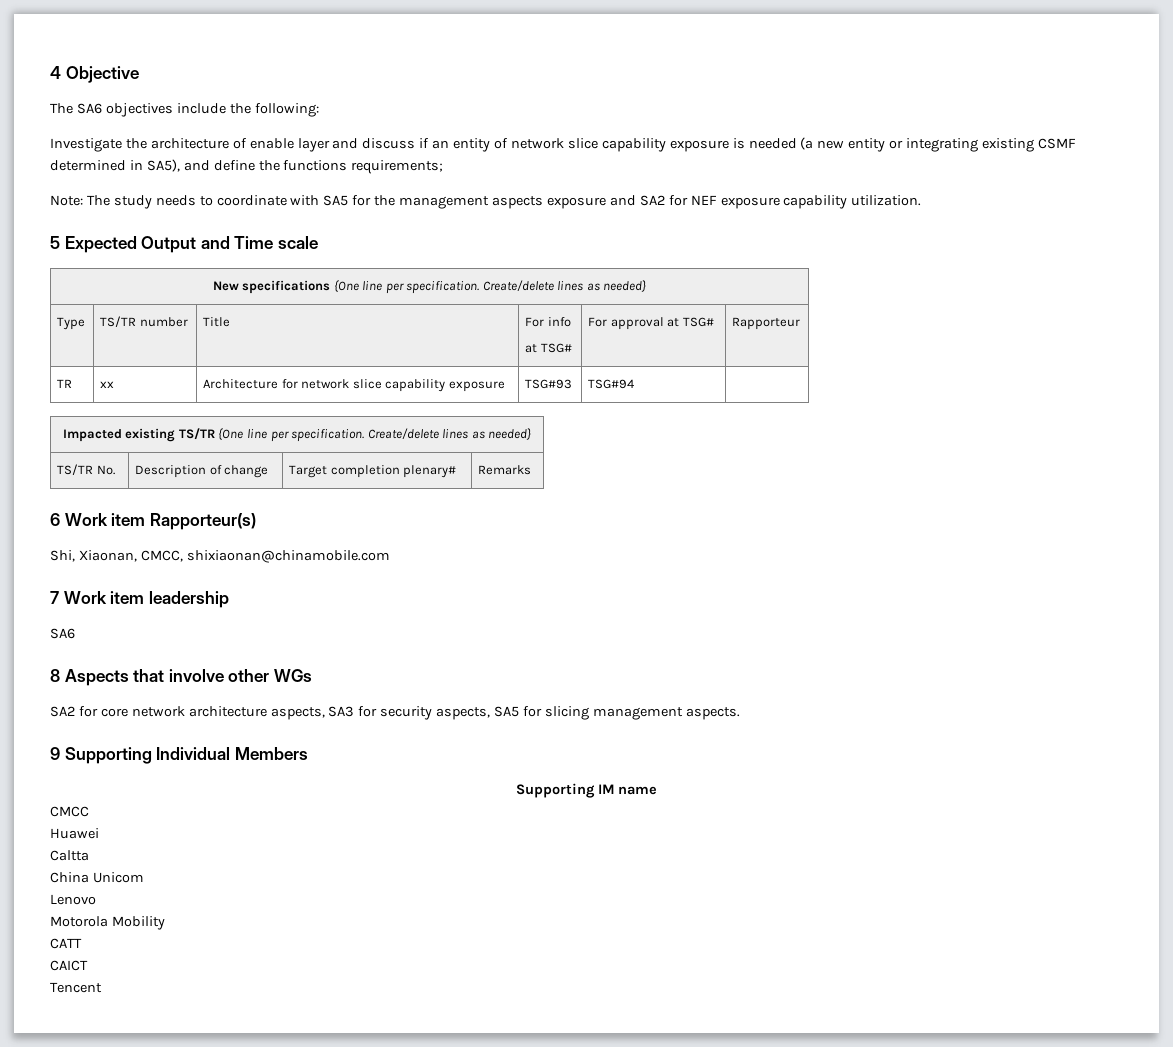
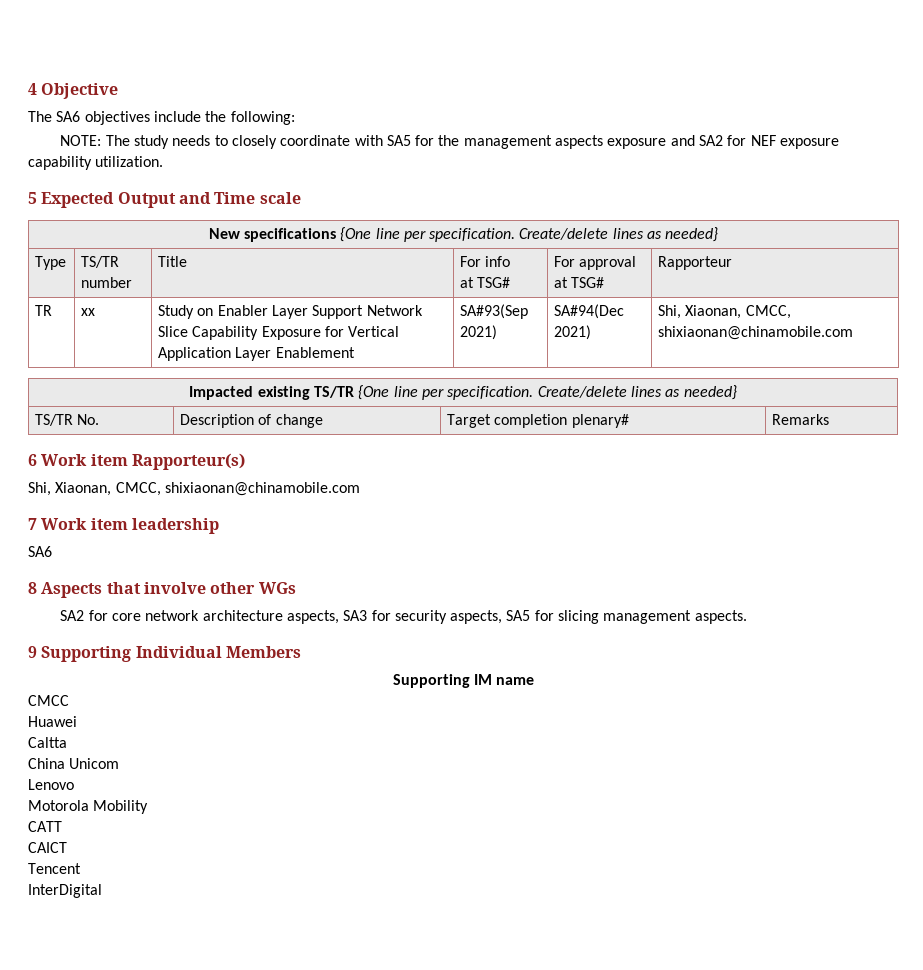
[50,137,1076,152] [50,159,444,174] [50,195,83,206] Investigate the architecture of enable layer and discuss if an entity of network slice capability exposure is needed (a new entity or integrating existing CSMF determined in SA5), and define the functions requirements; // Note: -> [60,135,102,146] NOTE:
(213, 201) none -> [231,135,277,149] closely
[203,379,505,392] [525,379,573,389] [588,379,635,389] Architecture for network slice capability exposure | TSG#93 | TSG#94 | -> [158,305,423,319] [158,326,400,340] [158,347,355,361] [460,304,529,319] [460,325,498,340] [554,304,625,319] [554,325,592,340] [658,305,791,319] [658,326,854,340] Study on Enabler Layer Support Network Slice Capability Exposure for Vertical Application Layer Enablement | SA#93(Sep 2021) | SA#94(Dec 2021) | Shi, Xiaonan, CMCC, shixiaonan@chinamobile.com
(102, 987) none -> [28,884,102,898] // InterDigital

